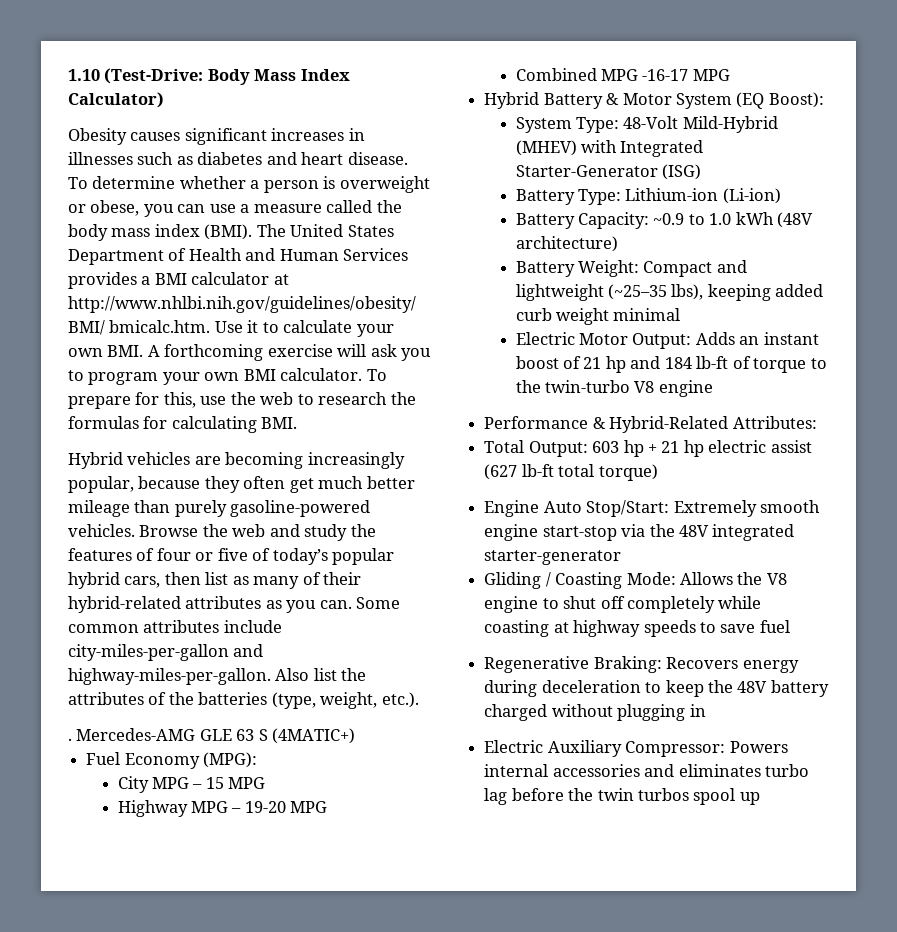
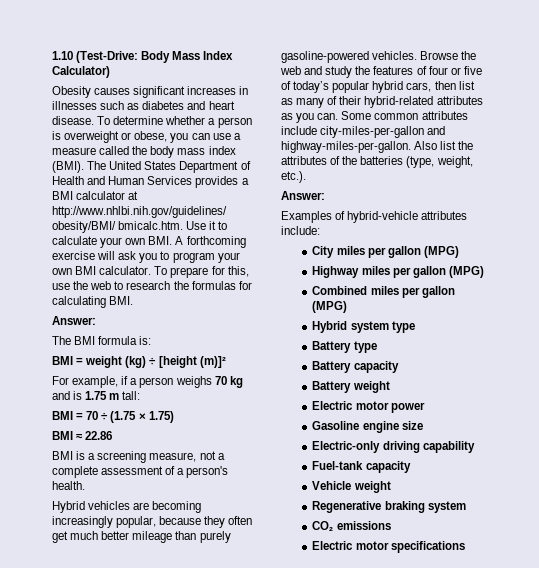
(298, 423) none -> [52,316,96,325] [52,336,152,345] [52,356,226,368] [52,376,243,388] [52,391,141,400] [52,411,174,423] [52,431,113,440] [52,451,225,463] [52,466,229,478] [52,481,85,490] // Answer: // The BMI formula is: // BMI = weight (kg) ÷ [height (m)]² // For example, if a person weighs 70 kg and is 1.75 m tall: // BMI = 70 ÷ (1.75 × 1.75) // BMI ≈ 22.86 // BMI is a screening measure, not a complete assessment of a person's health.
[68,728,356,744] [86,752,258,769] [117,776,266,793] [117,800,328,817] [515,68,730,81] [484,92,824,109] [515,116,778,133] [515,140,704,157] [515,164,701,180] [515,188,781,205] [515,212,814,229] [515,236,618,252] [515,260,747,277] [515,284,824,301] [515,308,681,325] [515,332,819,349] [515,356,827,373] [515,380,713,397] [484,416,817,433] [484,440,812,457] [484,464,658,481] [484,500,820,517] [484,524,795,541] [484,550,622,565] [484,572,787,589] [484,596,762,613] [484,620,790,637] [484,656,799,673] [484,680,829,697] [484,704,706,721] [484,740,788,757] [484,764,809,777] [484,788,760,805] . Mercedes-AMG GLE 63 S (4MATIC+) // Fuel Economy (MPG): // City MPG – 15 MPG // Highway MPG – 19-20 MPG // Combined MPG -16-17 MPG // Hybrid Battery & Motor System (EQ Boost): // System Type: 48-Volt Mild-Hybrid (MHEV) with Integrated Starter-Generator (ISG) // Battery Type: Lithium-ion (Li-ion) // Battery Capacity: ~0.9 to 1.0 kWh (48V architecture) // Battery Weight: Compact and lightweight (~25–35 lbs), keeping added curb weight minimal // Electric Motor Output: Adds an instant boost of 21 hp and 184 lb-ft of torque to the twin-turbo V8 engine // Performance & Hybrid-Related Attributes: // Total Output: 603 hp + 21 hp electric assist (627 lb-ft total torque) // Engine Auto Stop/Start: Extremely smooth engine start-stop via the 48V integrated starter-generator // Gliding / Coasting Mode: Allows the V8 engine to shut off completely while coasting at highway speeds to save fuel // Regenerative Braking: Recovers energy during deceleration to keep the 48V battery charged without plugging in // Electric Auxiliary Compressor: Powers internal accessories and eliminates turbo lag before the twin turbos spool up -> [281,191,325,200] [281,211,468,223] [281,226,320,235] [312,246,459,258] [312,266,484,278] [312,286,455,298] [312,301,348,313] [312,321,415,333] [312,341,377,353] [312,361,399,373] [312,381,390,393] [312,401,425,413] [312,421,423,433] [312,441,475,453] [312,461,411,473] [312,481,391,493] [312,501,466,513] [312,521,391,531] [312,541,465,553] Answer: // Examples of hybrid-vehicle attributes include: // City miles per gallon (MPG) // Highway miles per gallon (MPG) // Combined miles per gallon (MPG) // Hybrid system type // Battery type // Battery capacity // Battery weight // Electric motor power // Gasoline engine size // Electric-only driving capability // Fuel-tank capacity // Vehicle weight // Regenerative braking system // CO₂ emissions // Electric motor specifications

